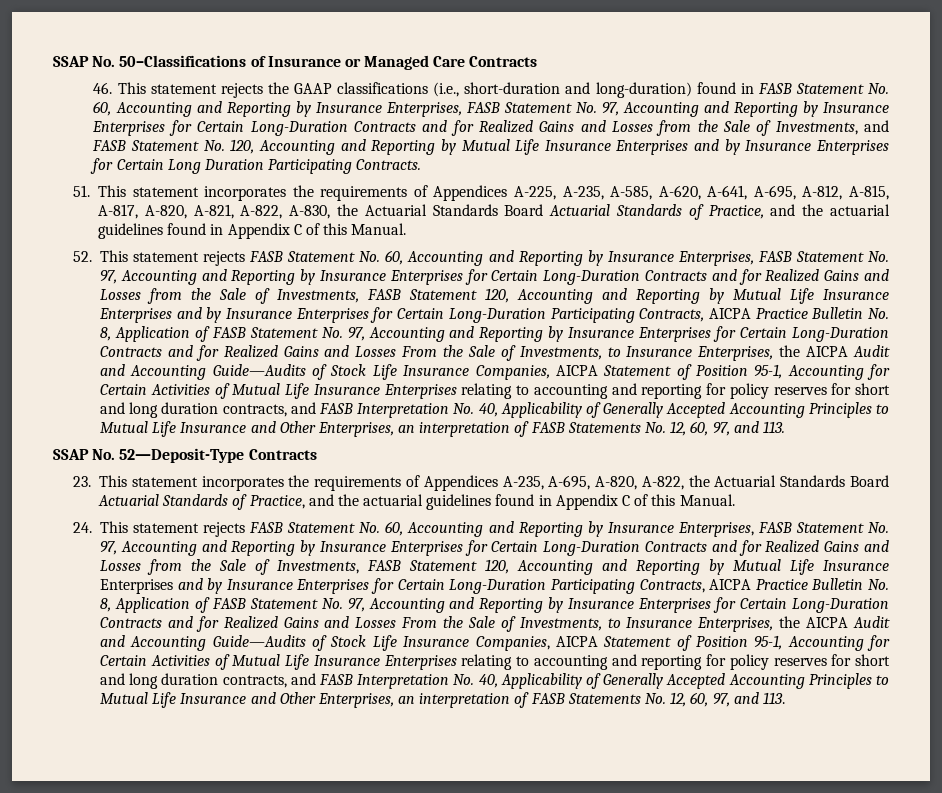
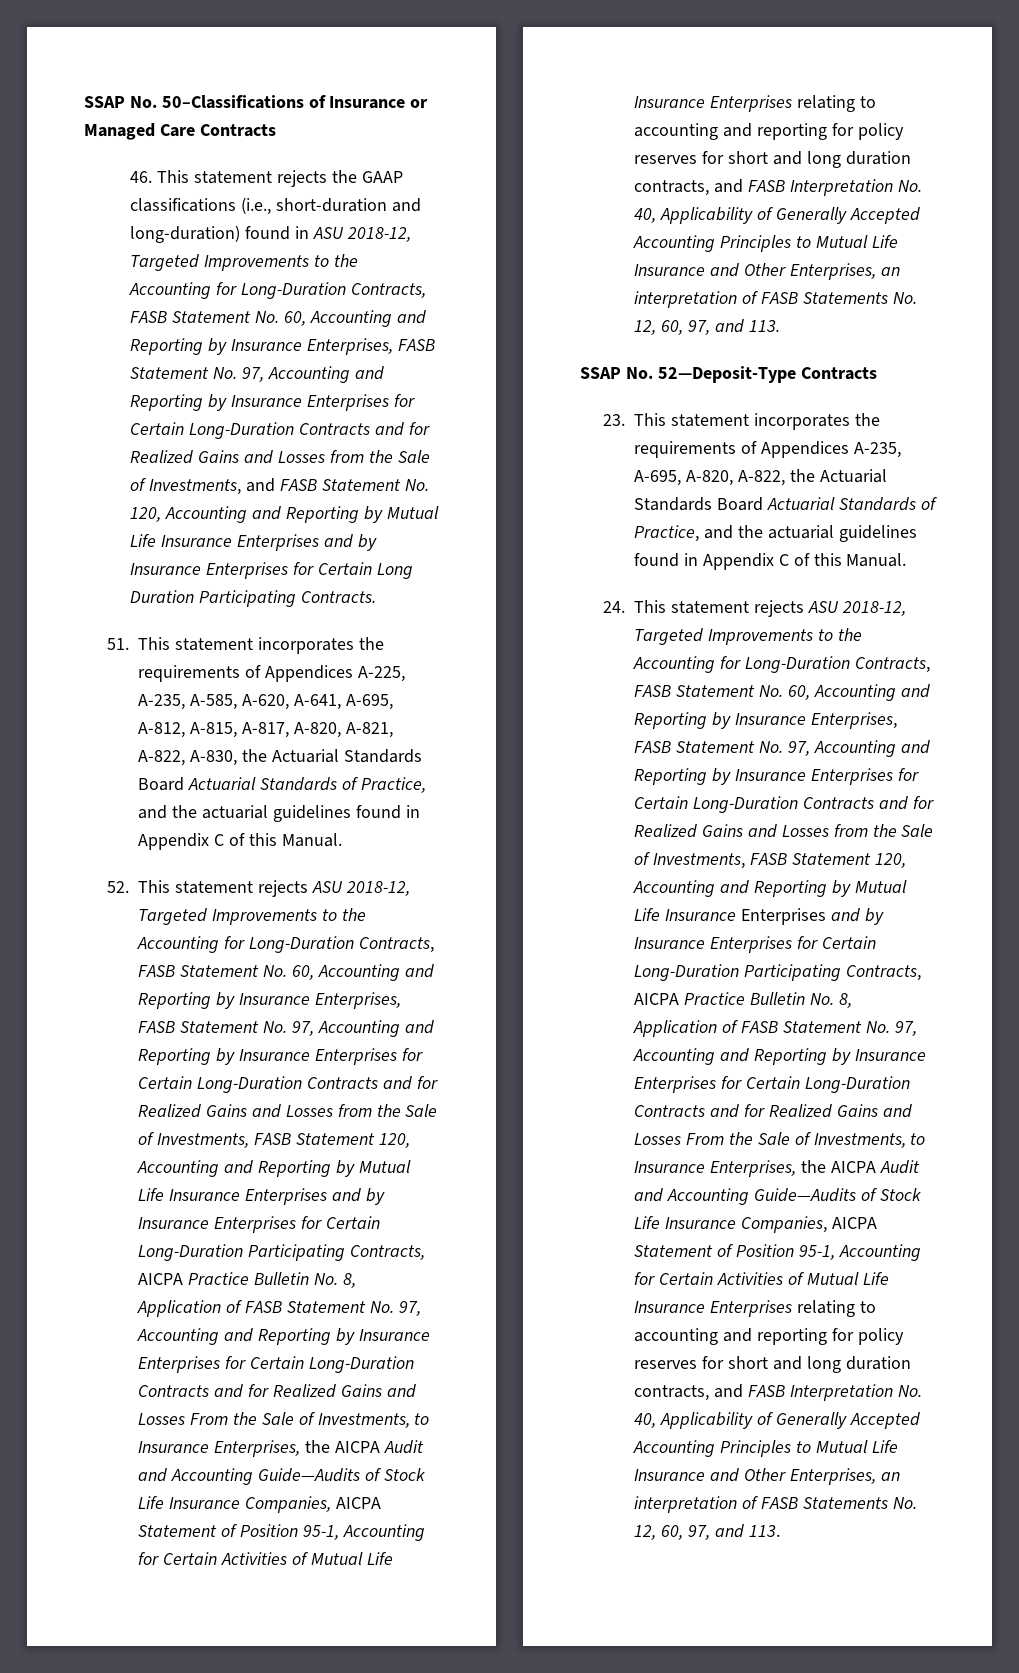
(754, 88) none -> [312,227,411,242] [130,254,358,271] [129,282,426,299] ASU 2018-12, Targeted Improvements to the Accounting for Long-Duration Contracts,
(246, 258) none -> [311,881,410,896] [138,908,366,925] [137,936,434,953] ASU 2018-12, Targeted Improvements to the Accounting for Long-Duration Contracts,
(246, 529) none -> [807,601,906,616] [634,628,862,645] [633,656,930,673] ASU 2018-12, Targeted Improvements to the Accounting for Long-Duration Contracts,

